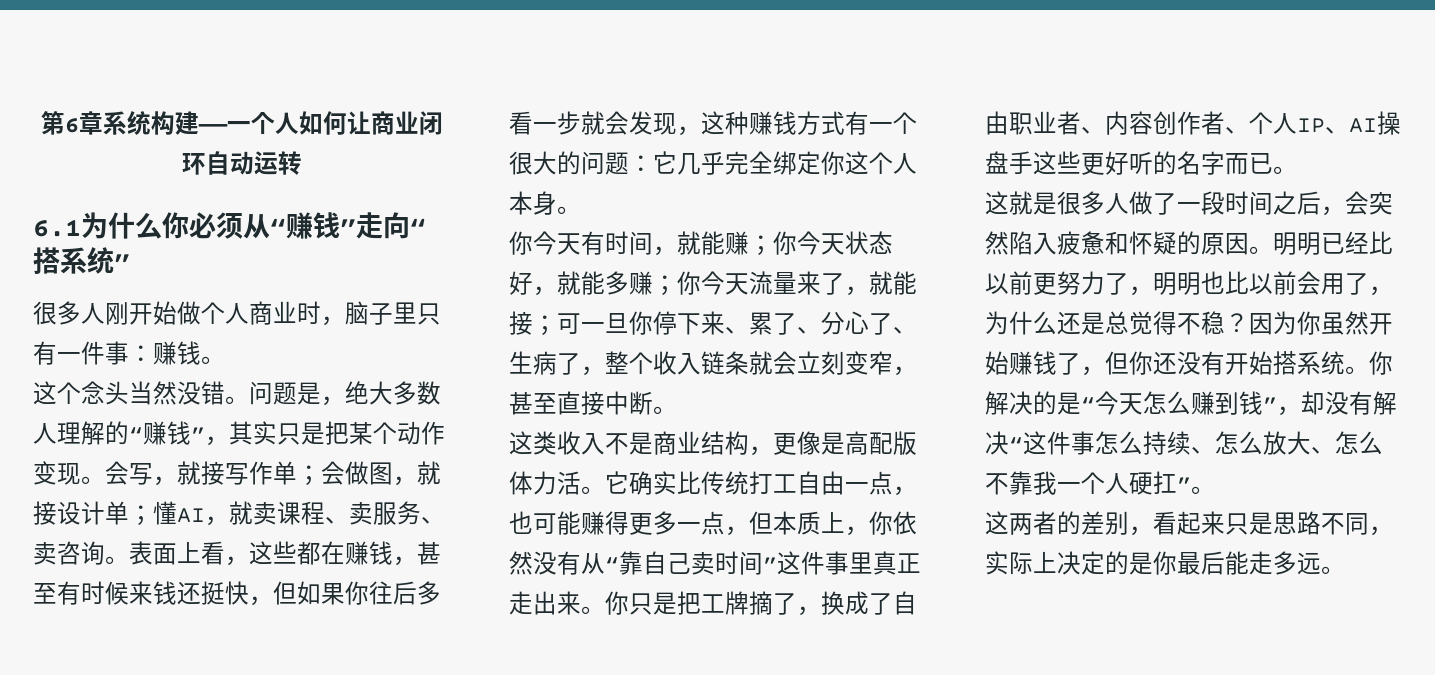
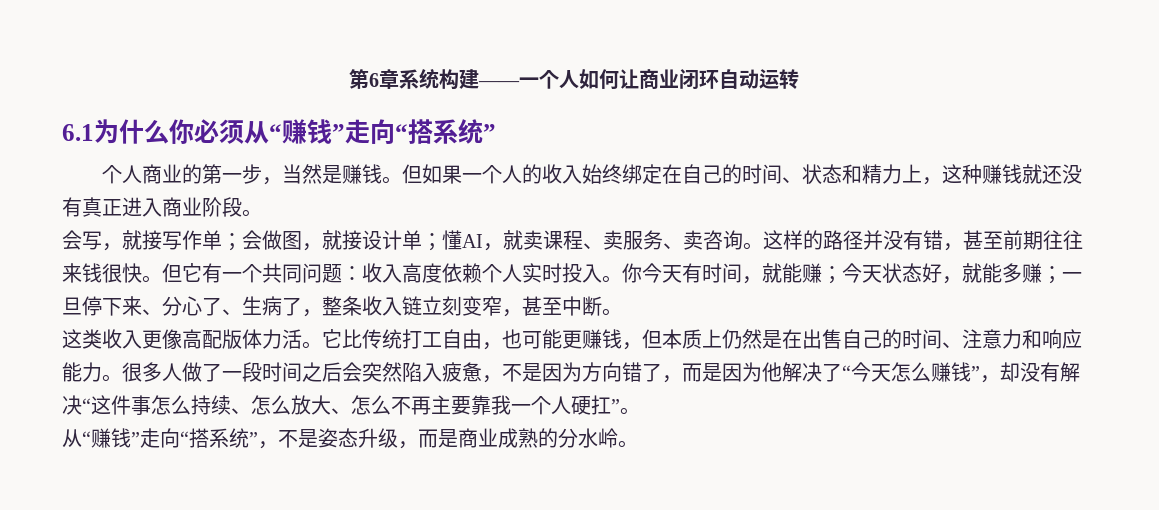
[33,301,441,326] [33,341,225,365] [33,381,441,406] [33,421,445,446] [33,461,105,485] 很多人刚开始做个人商业时，脑子里只有一件事：赚钱。 // 这个念头当然没错。问题是，绝大多数人理解的“赚钱”，其实只是把某个动作变现。 -> [101,164,1082,185] [62,197,262,217] 个人商业的第一步，当然是赚钱。但如果一个人的收入始终绑定在自己的时间、状态和精力上，这种赚钱就还没有真正进入商业阶段。 //
[129,541,441,566] [33,581,441,606] [509,111,917,136] [509,151,917,175] [509,191,581,215] 表面上看，这些都在赚钱，甚至有时候来钱还挺快，但如果你往后多看一步就会发现，这种赚钱方式有一个很大的问题：它几乎完全绑定你这个人本身。 // -> [763,230,1083,251] [62,263,622,283] 这样的路径并没有错，甚至前期往往来钱很快。但它有一个共同问题：收入高度依赖个人实时投入。
[773,231,797,255] 你 -> (842, 275) none
[677,271,917,296] [509,311,653,336] 你今天流量来了，就能接；可一旦你 -> [1062,272,1082,281] [62,297,82,315] 一旦
[749,312,821,335] 累了、 -> (162, 312) none
[629,351,797,375] 个收入链条就会 -> [342,296,422,316] 条收入链
[557,391,605,415] 直接 -> (562, 306) none
[605,431,845,456] 不是商业结构，更像是 -> [142,329,182,349] 更像
[629,471,677,495] 确实 -> (342, 338) none
[845,471,893,495] 一点 -> (482, 339) none
[581,511,917,536] [509,551,921,575] [509,591,917,616] [985,111,1401,135] [985,151,1297,175] [985,191,1057,215] 赚得更多一点，但本质上，你依然没有从“靠自己卖时间”这件事里真正走出来。你只是把工牌摘了，换成了自由职业者、内容创作者、个人IP、AI操盘手这些更好听的名字而已。 // 这就是 -> [562,329,1082,350] [62,362,122,382] 更赚钱，但本质上仍然是在出售自己的时间、注意力和响应能力。
[1321,206,1345,216] ， -> (342, 372) none
[1105,231,1393,255] [985,271,1393,296] [985,311,1393,335] [985,351,1393,376] [985,391,1081,415] 和怀疑的原因。明明已经比以前更努力了，明明也比以前会用了，为什么还是总觉得不稳？因为你虽然开始赚钱了，但你还没有开始搭系统。你解决的是 -> [482,362,842,383] ，不是因为方向错了，而是因为他解决了
[1215,392,1239,415] 到 -> (951, 372) none
(1009, 484) none -> [411,395,471,415] 再主要
[985,511,1393,536] [985,551,1321,575] 这两者的差别，看起来只是思路不同，实际上决定的是你最后能走多远 -> [62,428,618,449] 从“赚钱”走向“搭系统”，不是姿态升级，而是商业成熟的分水岭

